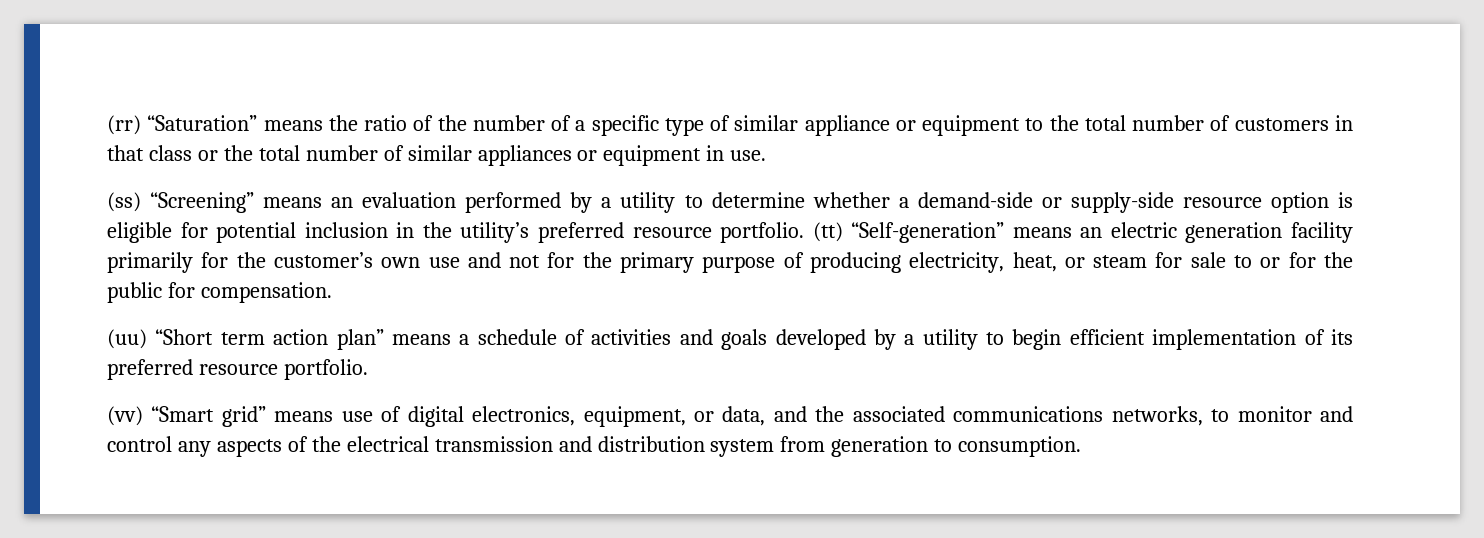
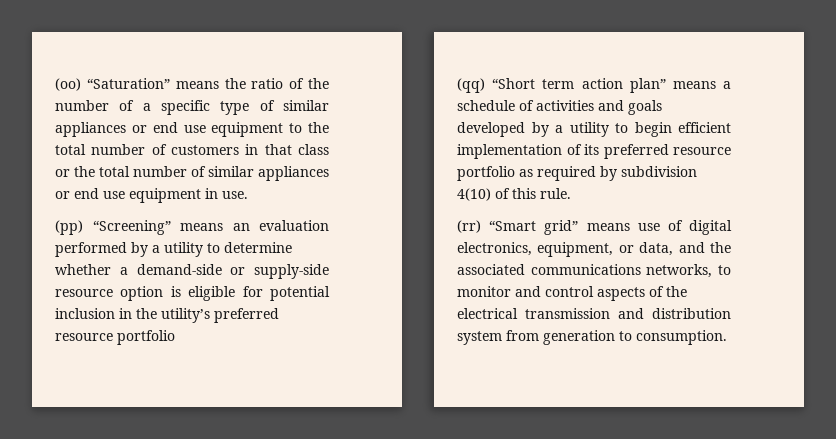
[107,115,141,135] (rr) -> [55,78,81,91] (oo)
[804,115,916,136] appliance or -> [55,122,206,137] appliances or end use
(598, 155) none -> [74,188,125,199] end use
[107,192,141,212] (ss) -> [55,220,83,235] (pp)
[720,222,1353,243] [107,252,1354,273] [107,282,332,303] [107,329,147,349] portfolio. (tt) “Self-generation” means an electric generation facility primarily for the customer’s own use and not for the primary purpose of producing electricity, heat, or steam for sale to or for the public for compensation. // (uu) -> [117,330,175,345] [457,78,485,93] portfolio // (qq)
[283,359,368,380] [107,406,143,426] portfolio. // (vv) -> [457,166,697,181] [457,188,571,201] [457,220,481,233] portfolio as required by subdivision 4(10) of this rule. // (rr)
[177,441,211,457] any -> (594, 291) none

